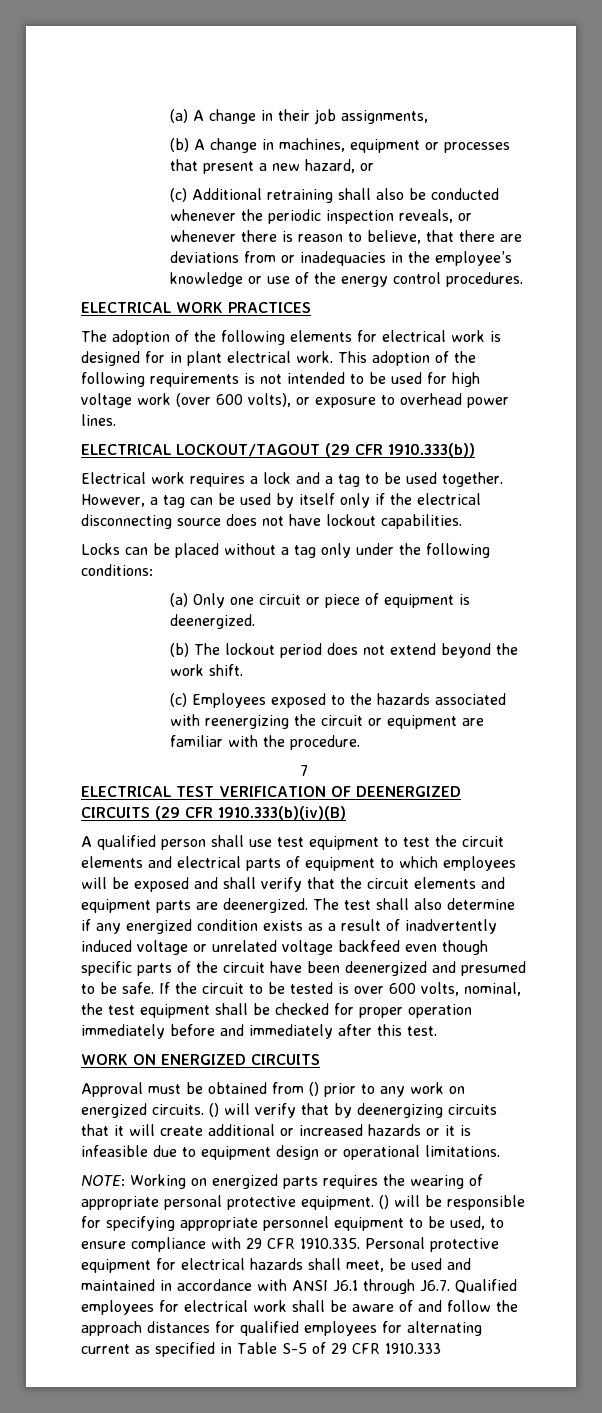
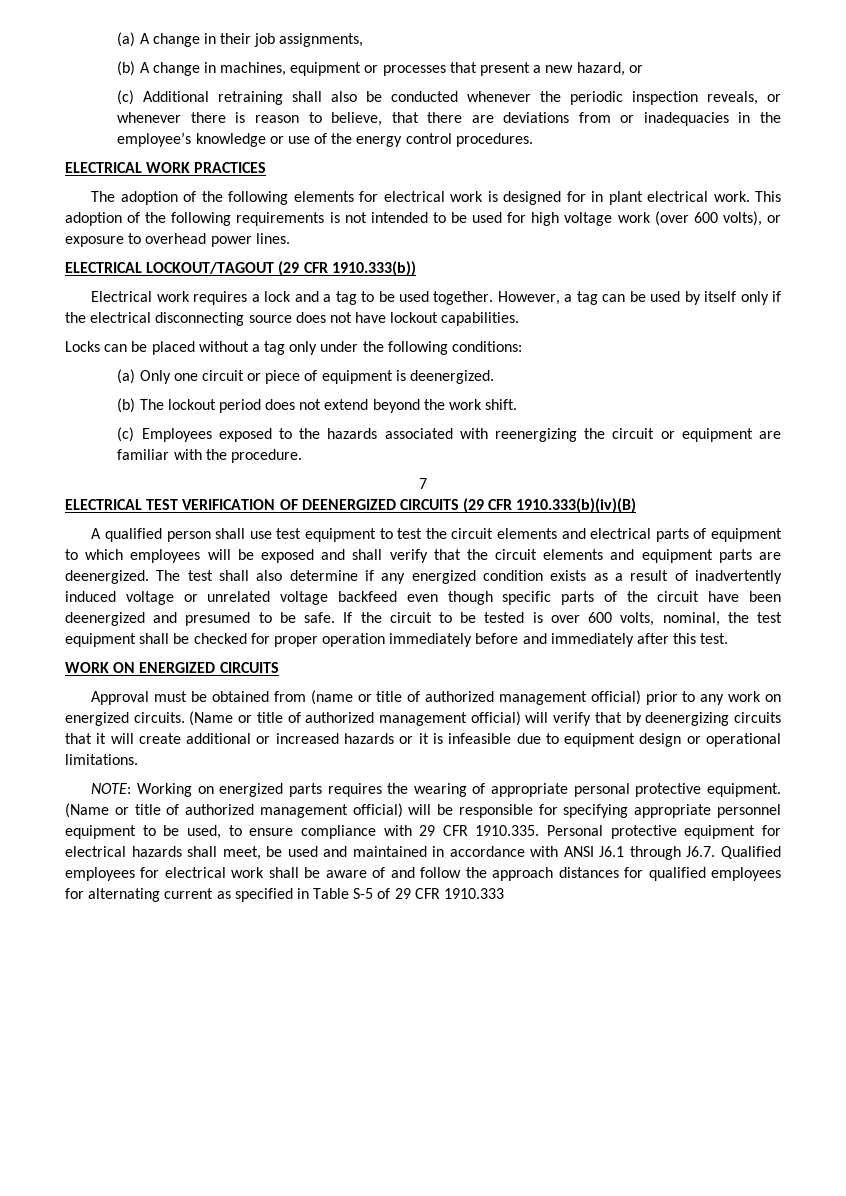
[309,1082,319,1096] () -> [310,690,641,705] (name or title of authorized management official)
[209,1103,219,1117] () -> [189,711,521,726] (Name or title of authorized management official)
[379,1195,389,1209] () -> [65,803,403,818] (Name or title of authorized management official)

